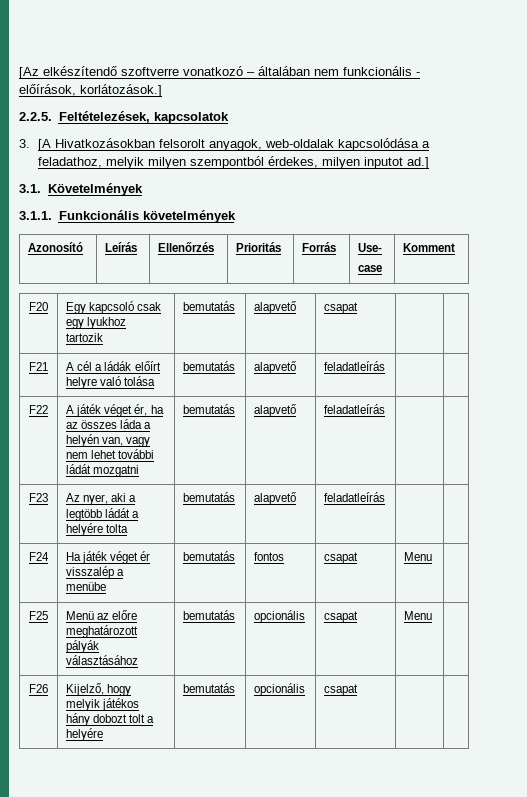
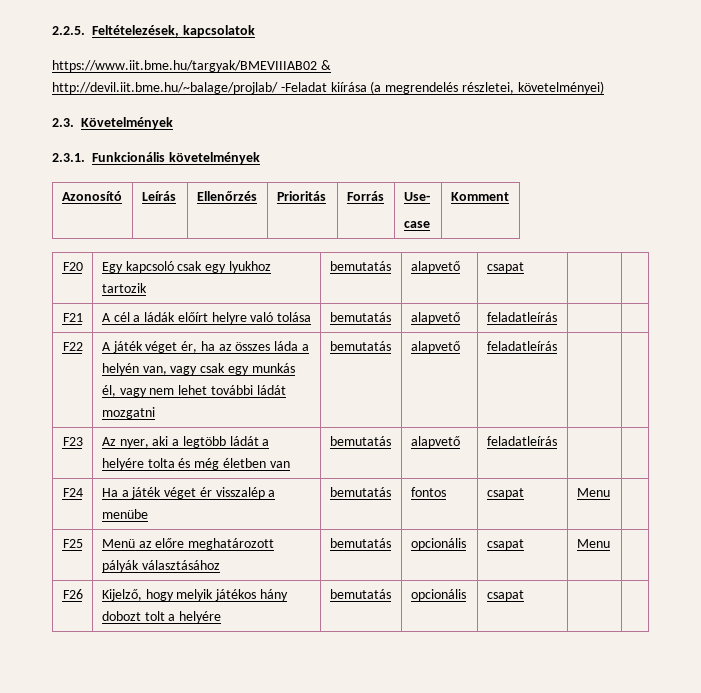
[19,66,420,79] [19,84,162,97] [19,111,229,124] [19,138,431,151] [38,156,430,169] [19,184,41,193] [Az elkészítendő szoftverre vonatkozó – általában nem funkcionális - előírások, korlátozások.] // 2.2.5. Feltételezések, kapcsolatok // 3. [A Hivatkozásokban felsorolt anyagok, web-oldalak kapcsolódása a feladathoz, melyik milyen szempontból érdekes, milyen inputot ad.] // 3.1. -> [52,25,255,37] [52,60,331,72] [52,81,604,94] [52,118,74,127] 2.2.5. Feltételezések, kapcsolatok // https://www.iit.bme.hu/targyak/BMEVIIIAB02 & // http://devil.iit.bme.hu/~balage/projlab/ -Feladat kiírása (a megrendelés részletei, követelményei) // 2.3.
[19,211,52,220] 3.1.1. -> [52,153,85,162] 2.3.1.
(151, 442) none -> [200,363,295,375] [101,385,147,397] csak egy munkás él, vagy
(129, 528) none -> [178,458,290,470] és még életben van
(82, 556) none -> [121,490,129,497] a

